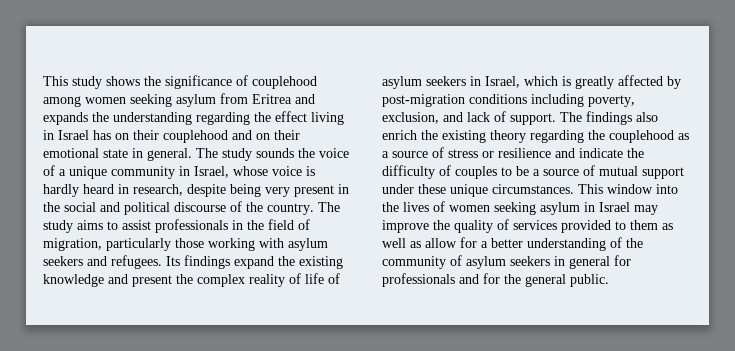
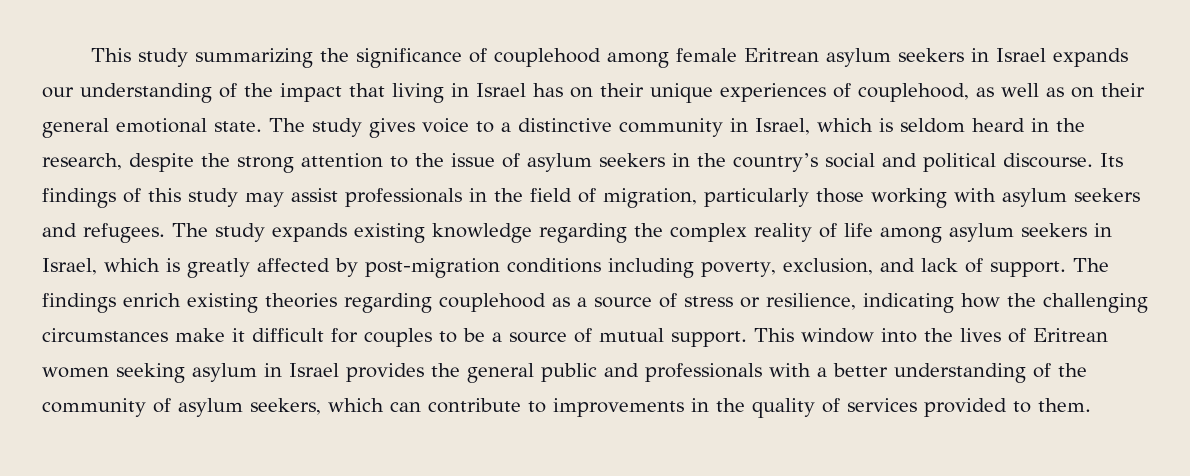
[106,76,140,86] shows -> [195,48,314,68] summarizing
[85,93,315,107] [43,111,307,125] women seeking asylum from Eritrea and expands the understanding regarding the effect -> [676,48,1129,67] [42,83,385,103] female Eritrean asylum seekers in Israel expands our understanding of the impact that
[163,130,300,143] [43,148,349,161] [43,165,315,179] [43,184,79,197] couplehood and on their emotional state in general. The study sounds the voice of a unique community in Israel, whose voice is hardly -> [650,83,1145,103] [42,118,965,138] unique experiences of couplehood, as well as on their general emotional state. The study gives voice to a distinctive community in Israel, which is seldom
(129, 189) none -> [1056,118,1085,132] the
[230,184,349,197] [43,202,60,212] being very present in the -> [201,153,818,173] the strong attention to the issue of asylum seekers in the country’s
[174,201,340,215] [43,220,118,233] discourse of the country. The study aims to -> [1003,153,1123,168] [42,188,284,208] discourse. Its findings of this study may
[166,255,343,269] [43,274,172,287] Its findings expand the existing knowledge and present -> [172,223,627,243] The study expands existing knowledge regarding
[328,273,340,284] of -> [880,227,942,243] among
[636,112,658,122] [382,130,605,143] also enrich the existing theory regarding the -> [123,293,432,313] enrich existing theories regarding
[498,148,644,158] [382,165,451,179] resilience and indicate the difficulty of -> [766,293,1148,313] [42,328,358,343] resilience, indicating how the challenging circumstances make it difficult for
[642,167,684,179] [382,184,574,197] support under these unique circumstances. -> [671,331,747,347] support.
(445, 206) none -> [1033,328,1108,342] Eritrean
[634,205,658,215] [382,219,673,233] [382,237,477,248] may improve the quality of services provided to them as well as allow for -> [346,363,811,383] provides the general public and professionals with
[510,255,631,269] [382,273,609,287] seekers in general for professionals and for the general public. -> [250,398,1091,418] seekers, which can contribute to improvements in the quality of services provided to them.

